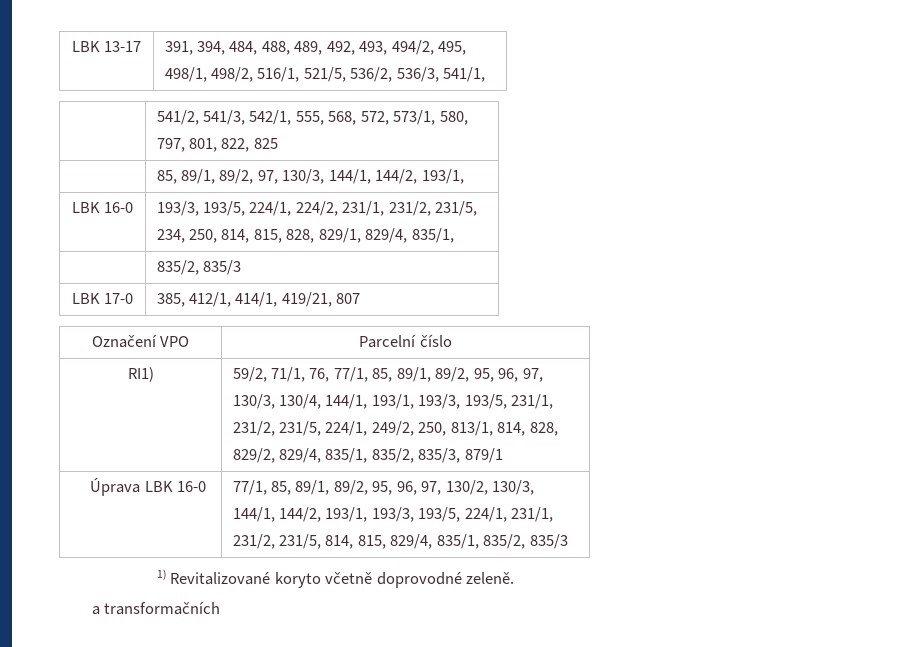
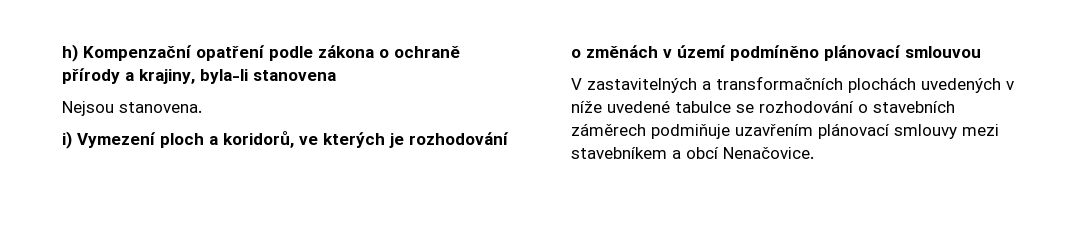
[71,41,142,52] [164,40,467,55] [164,67,486,82] [156,110,468,125] [156,138,278,152] [156,169,464,184] [71,202,134,213] [156,201,478,216] [156,228,454,243] [156,260,242,275] [71,293,134,304] [156,292,361,307] [91,334,190,348] [359,334,452,348] [127,367,154,382] [232,367,543,382] [232,394,554,409] [232,421,558,436] [232,448,503,463] [90,478,207,496] [232,480,535,495] [232,507,554,522] [232,534,568,549] [156,569,515,588] [91,601,221,615] LBK 13-17 | 391, 394, 484, 488, 489, 492, 493, 494/2, 495, // 498/1, 498/2, 516/1, 521/5, 536/2, 536/3, 541/1, // | 541/2, 541/3, 542/1, 555, 568, 572, 573/1, 580, // 797, 801, 822, 825 // | 85, 89/1, 89/2, 97, 130/3, 144/1, 144/2, 193/1, // LBK 16-0 | 193/3, 193/5, 224/1, 224/2, 231/1, 231/2, 231/5, // 234, 250, 814, 815, 828, 829/1, 829/4, 835/1, // | 835/2, 835/3 // LBK 17-0 | 385, 412/1, 414/1, 419/21, 807 // Označení VPO | Parcelní číslo // RI1) | 59/2, 71/1, 76, 77/1, 85, 89/1, 89/2, 95, 96, 97, // 130/3, 130/4, 144/1, 193/1, 193/3, 193/5, 231/1, // 231/2, 231/5, 224/1, 249/2, 250, 813/1, 814, 828, // 829/2, 829/4, 835/1, 835/2, 835/3, 879/1 // Úprava LBK 16-0 | 77/1, 85, 89/1, 89/2, 95, 96, 97, 130/2, 130/3, // 144/1, 144/2, 193/1, 193/3, 193/5, 224/1, 231/1, // 231/2, 231/5, 814, 815, 829/4, 835/1, 835/2, 835/3 // 1) Revitalizované koryto včetně doprovodné zeleně. // a transformačních -> [61,44,460,62] [61,68,336,84] [61,101,202,116] [61,131,509,149] [570,45,981,61] [570,76,1014,93] [570,100,955,113] [570,123,999,139] [570,147,814,159] h) Kompenzační opatření podle zákona o ochraně přírody a krajiny, byla-li stanovena // Nejsou stanovena. // i) Vymezení ploch a koridorů, ve kterých je rozhodování o změnách v území podmíněno plánovací smlouvou // V zastavitelných a transformačních plochách uvedených v níže uvedené tabulce se rozhodování o stavebních záměrech podmiňuje uzavřením plánovací smlouvy mezi stavebníkem a obcí Nenačovice.

